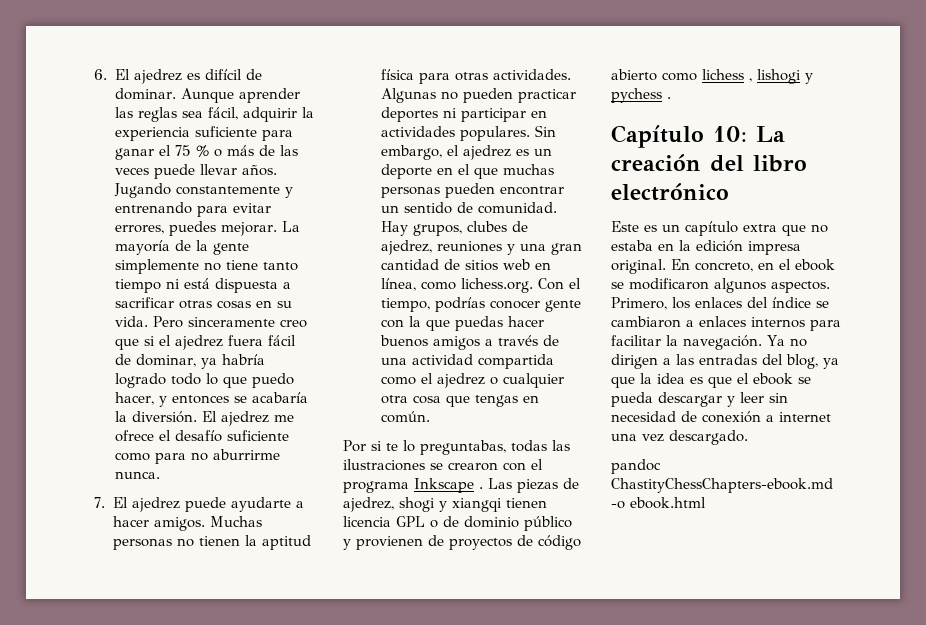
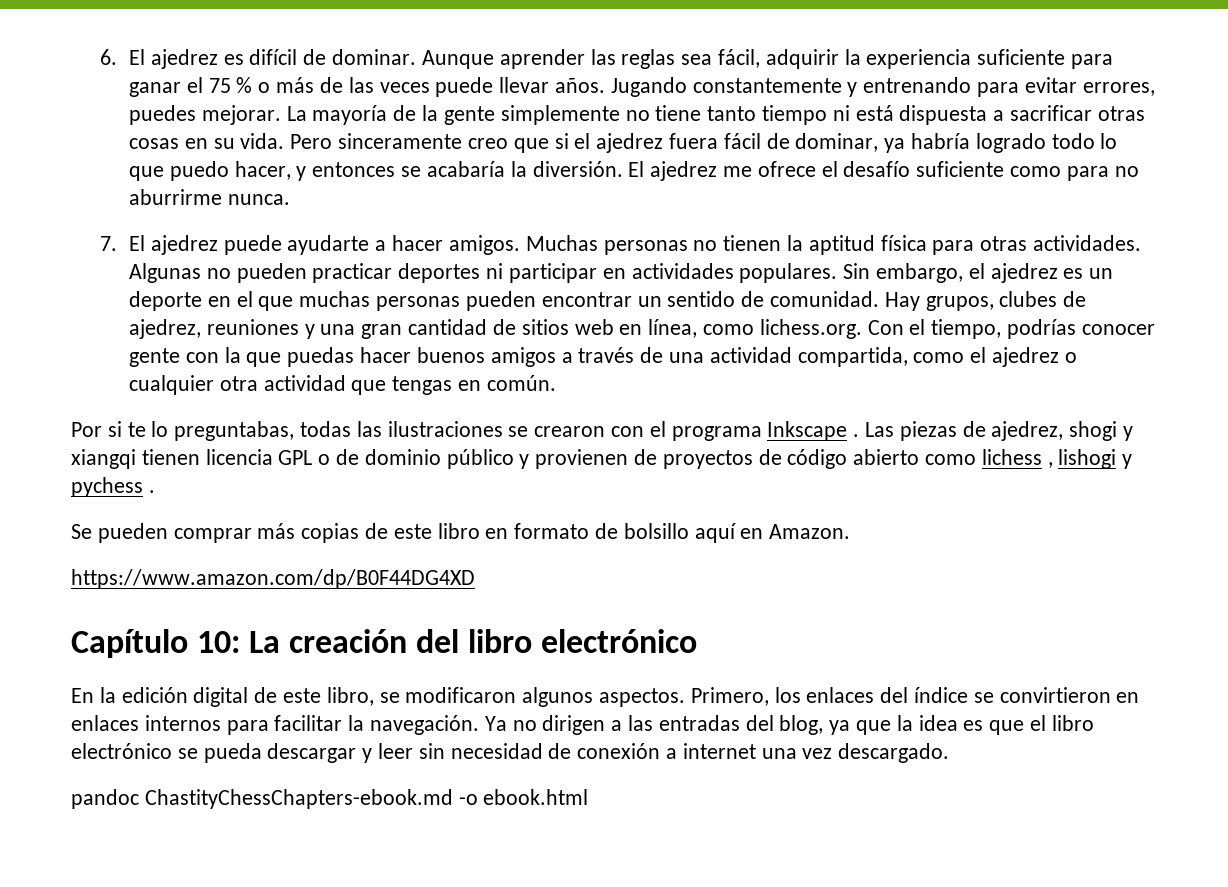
[478,354,555,369] compartida -> [797,347,908,367] compartida,
[413,395,442,404] cosa -> [263,375,346,391] actividad
(671, 98) none -> [71,523,851,543] [71,569,475,589] // Se pueden comprar más copias de este libro en formato de bolsillo aquí en Amazon. // https://www.amazon.com/dp/B0F44DG4XD
[611,221,828,236] [611,240,801,255] [611,259,835,274] Este es un capítulo extra que no estaba en la edición impresa original. En concreto, en el ebook -> [71,687,374,707] En la edición digital de este libro,
[611,316,694,328] cambiaron a -> [999,687,1140,703] convirtieron en
[753,373,793,385] ebook -> [1051,715,1094,731] [71,743,172,759] libro electrónico

